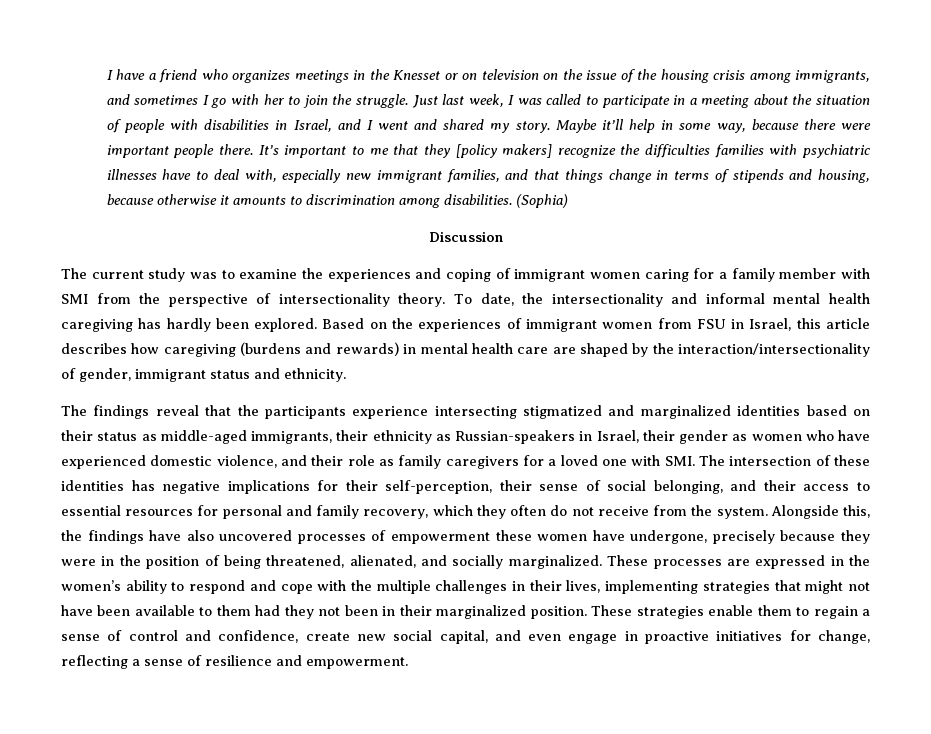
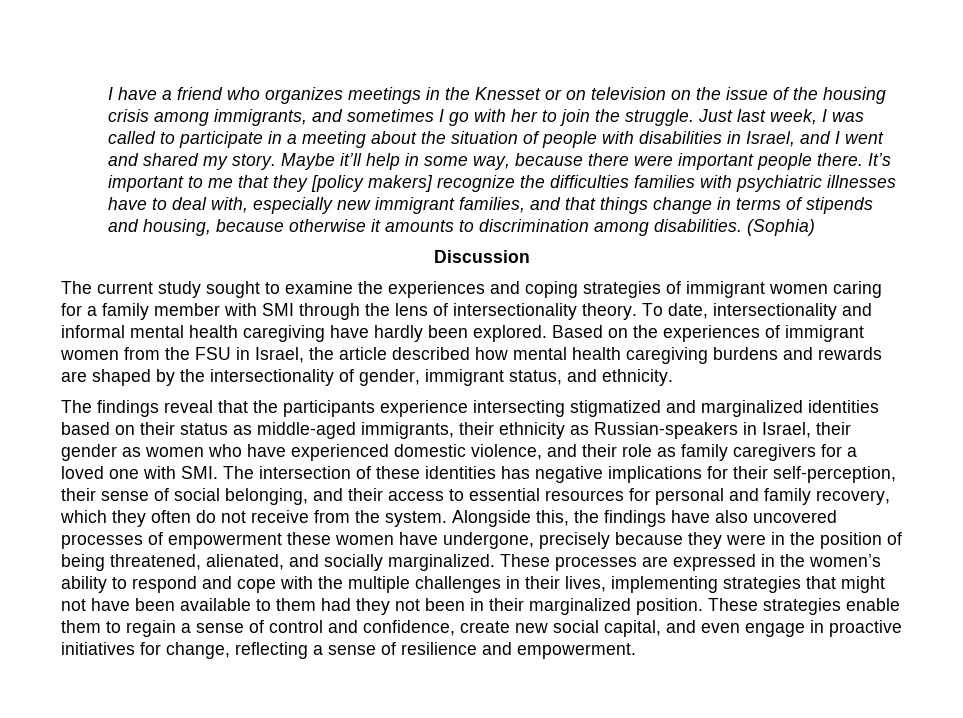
[190,272,217,279] was -> [206,281,260,298] sought
(492, 275) none -> [583,281,661,298] strategies
[96,293,248,307] from the perspective -> [299,303,428,320] through the lens
[522,293,544,304] the -> (708, 311) none
[138,318,162,329] has -> [330,325,369,338] have
(692, 323) none -> [165,347,190,360] the
[796,318,870,329] [61,342,549,357] this article describes how caregiving (burdens and rewards) in mental health care -> [309,347,882,364] the article described how mental health caregiving burdens and rewards
[678,343,870,357] interaction/intersectionality -> [210,369,334,386] intersectionality
[210,370,250,379] status -> [509,370,562,385] status,

